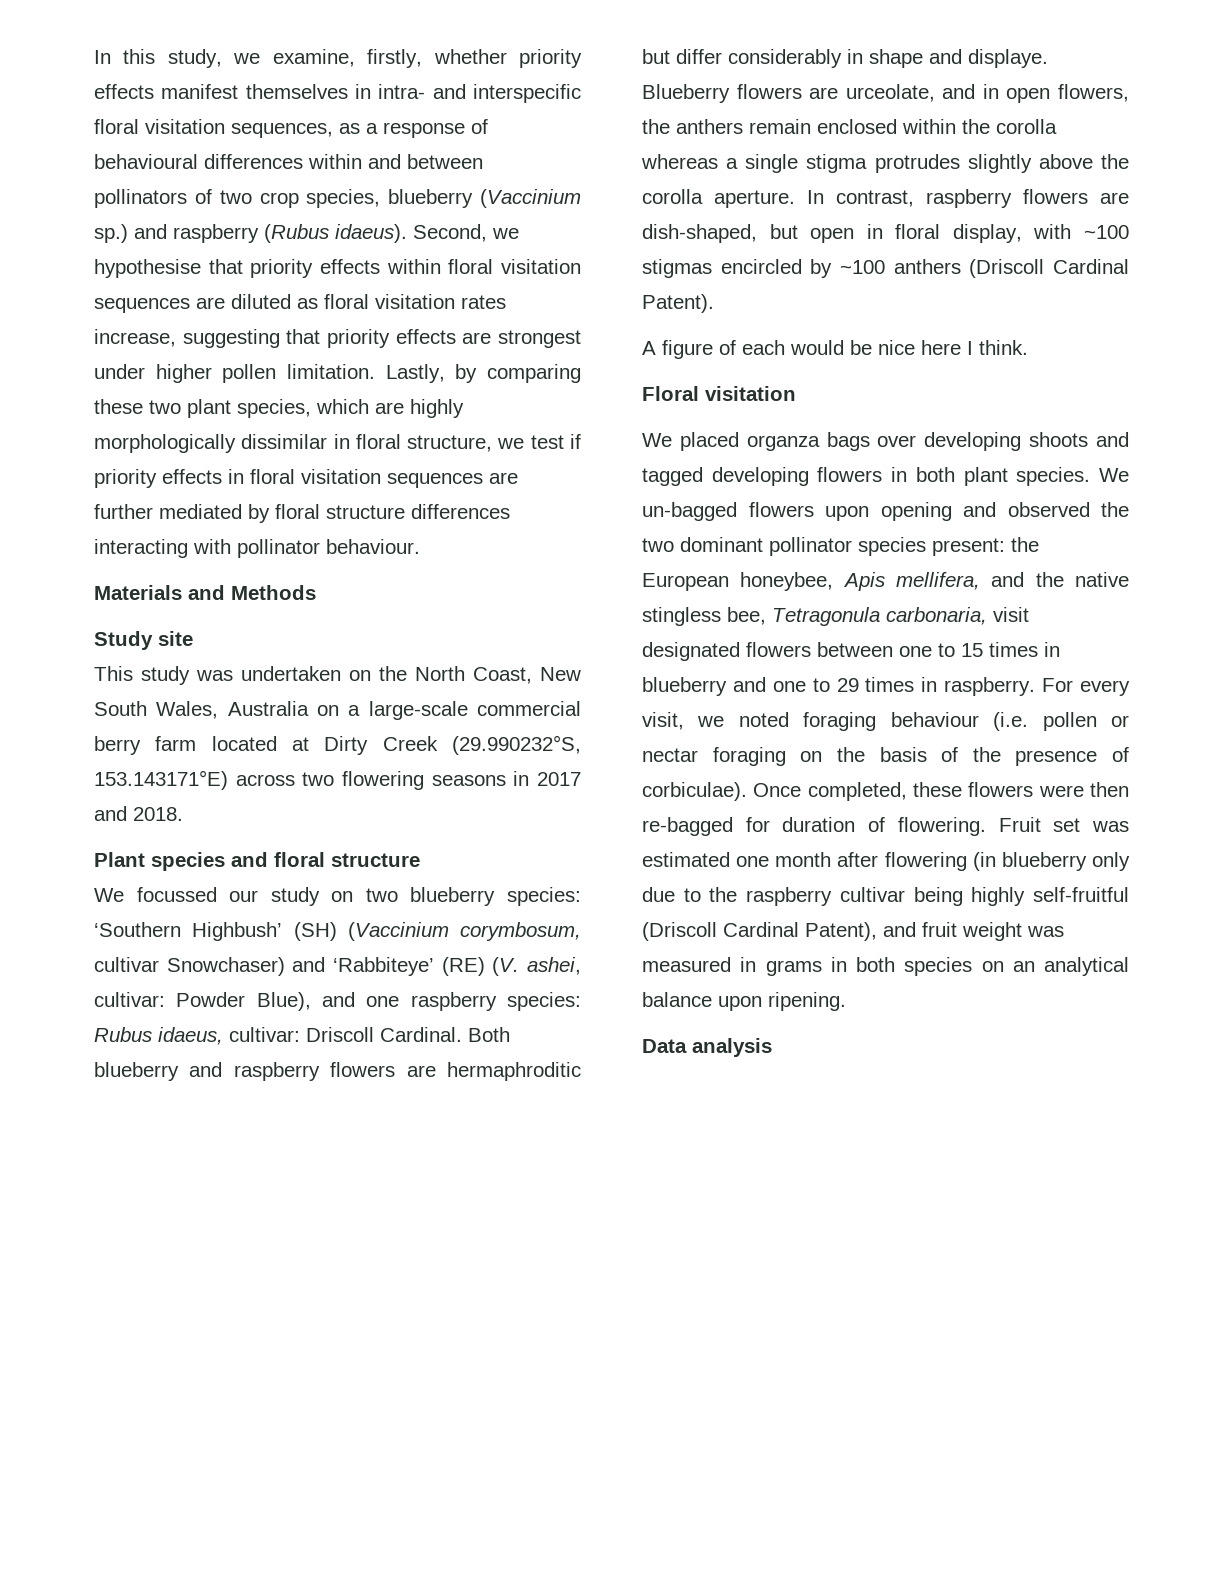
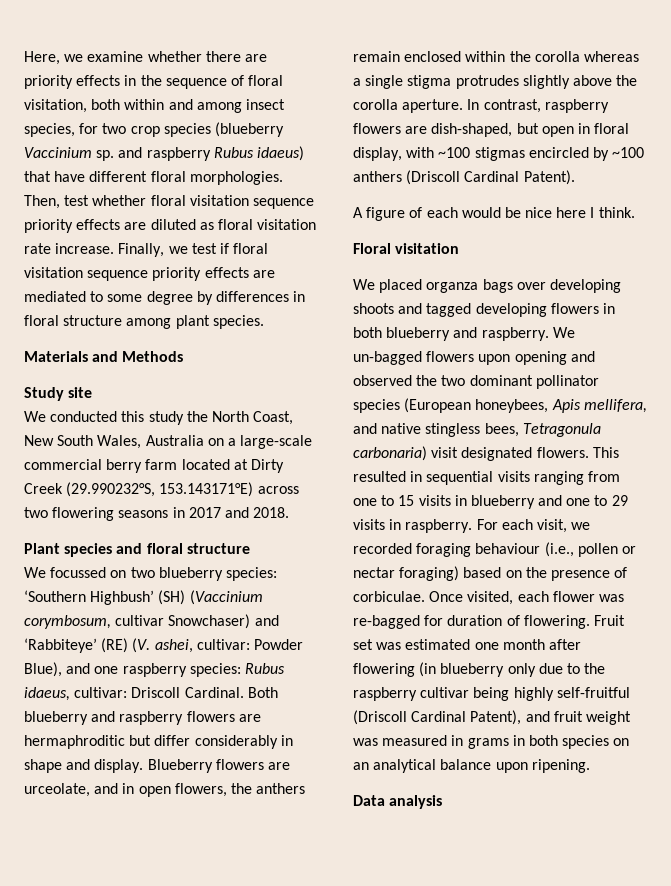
[94,49,582,68] [94,84,581,103] [94,119,488,138] [94,154,483,169] [94,189,581,208] [94,224,519,243] [94,259,581,278] [94,298,190,313] In this study, we examine, firstly, whether priority effects manifest themselves in intra- and interspecific floral visitation sequences, as a response of behavioural differences within and between pollinators of two crop species, blueberry (Vaccinium sp.) and raspberry (Rubus idaeus). Second, we hypothesise that priority effects within floral visitation sequences -> [24,51,267,65] [24,75,284,89] [24,99,285,113] [24,122,284,137] [24,146,304,161] [24,171,283,185] [24,195,314,209] [24,219,121,233] Here, we examine whether there are priority effects in the sequence of floral visitation, both within and among insect species, for two crop species (blueberry Vaccinium sp. and raspberry Rubus idaeus) that have different floral morphologies. Then, test whether floral visitation sequence priority effects
[461,295,506,309] [94,329,581,348] [94,364,581,383] [94,399,464,418] [94,434,581,453] [94,469,518,488] [94,504,510,523] [94,539,420,558] rates increase, suggesting that priority effects are strongest under higher pollen limitation. Lastly, by comparing these two plant species, which are highly morphologically dissimilar in floral structure, we test if priority effects in floral visitation sequences are further mediated by floral structure differences interacting with pollinator behaviour. -> [24,243,269,257] [24,267,275,281] [24,291,306,305] [24,315,264,329] rate increase. Finally, we test if floral visitation sequence priority effects are mediated to some degree by differences in floral structure among plant species.
[94,666,371,685] This study was undertaken on -> [24,411,184,425] We conducted this study
[229,887,320,906] our study -> (107, 572) none
[968,49,1048,68] displaye. -> [94,759,144,773] display.
[963,467,1091,486] plant species. -> [386,327,549,341] blueberry and raspberry.
[932,537,1039,556] [642,572,834,591] present: the European honeybee, -> [404,398,549,413] (European honeybees,
[1035,572,1064,587] the -> (377, 428) none
[727,607,1029,626] [642,642,893,661] bee, Tetragonula carbonaria, visit designated flowers between -> [484,423,601,437] [353,446,619,461] [353,471,620,485] bees, Tetragonula carbonaria) visit designated flowers. This resulted in sequential visits ranging from
[989,642,1038,657] times -> [418,495,451,506] visits
[865,677,915,692] times -> [353,519,385,530] visits
[1080,680,1130,696] every -> [501,519,533,530] each
[738,712,789,727] noted -> [353,543,412,554] recorded
[993,712,1029,731] (i.e. -> [544,542,574,557] (i.e.,
[712,747,1129,766] [642,782,1129,801] foraging on the basis of the presence of corbiculae). Once completed, these flowers were then -> [399,566,628,581] [353,591,624,605] foraging) based on the presence of corbiculae. Once visited, each flower was

